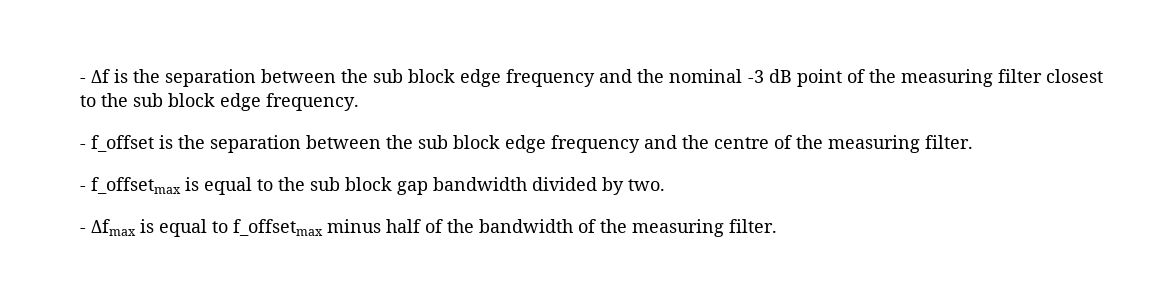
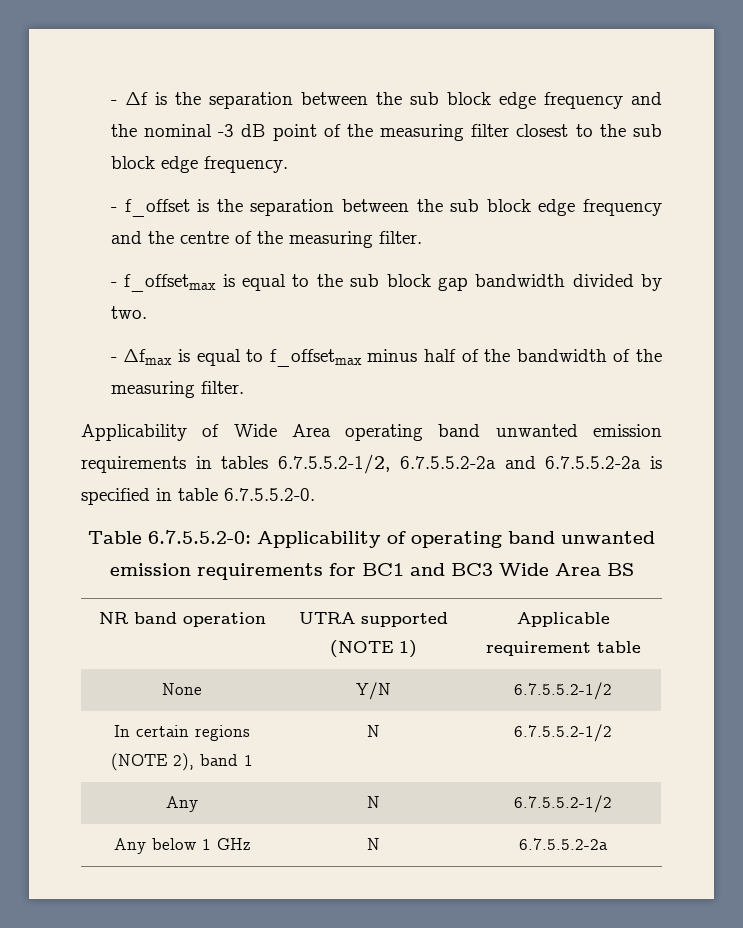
(777, 226) none -> [81,424,662,441] [81,454,662,474] [81,488,315,505] [88,530,655,548] [109,563,634,580] [98,612,266,627] [299,612,448,627] [330,640,417,658] [516,612,610,627] [485,641,641,656] [162,683,202,695] [356,682,391,700] [514,682,612,700] [114,725,250,741] [111,753,254,771] [367,725,380,737] [514,724,612,742] [166,796,198,812] [367,796,380,808] [514,795,612,813] [113,838,251,854] [367,838,380,850] [519,838,608,850] // Applicability of Wide Area operating band unwanted emission requirements in tables 6.7.5.5.2-1/2, 6.7.5.5.2-2a and 6.7.5.5.2-2a is specified in table 6.7.5.5.2-0. // Table 6.7.5.5.2-0: Applicability of operating band unwanted emission requirements for BC1 and BC3 Wide Area BS // NR band operation | UTRA supported (NOTE 1) | Applicable requirement table // None | Y/N | 6.7.5.5.2-1/2 // In certain regions (NOTE 2), band 1 | N | 6.7.5.5.2-1/2 // Any | N | 6.7.5.5.2-1/2 // Any below 1 GHz | N | 6.7.5.5.2-2a

